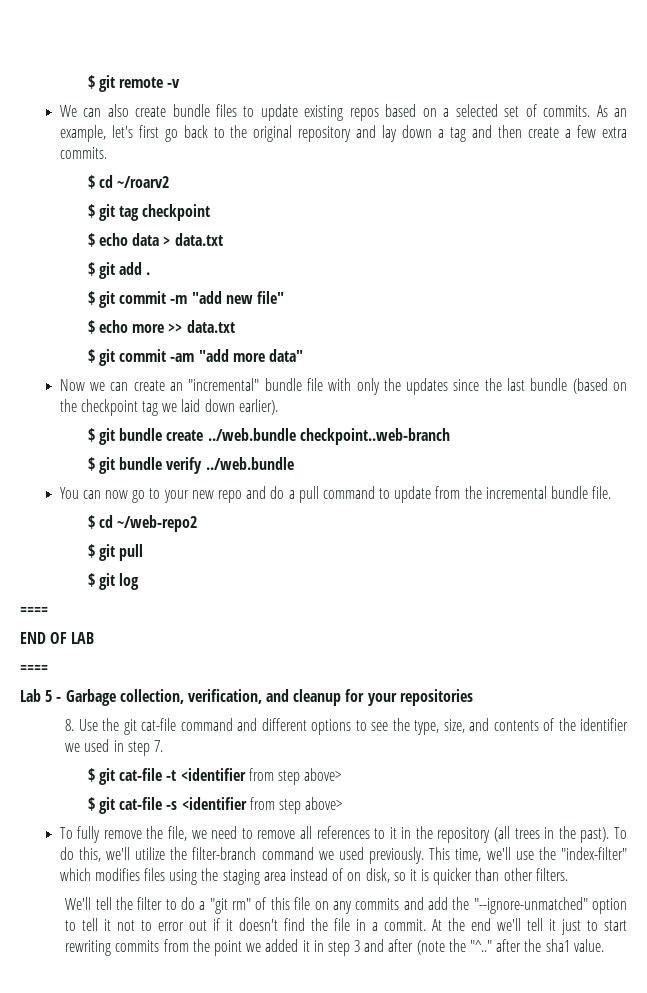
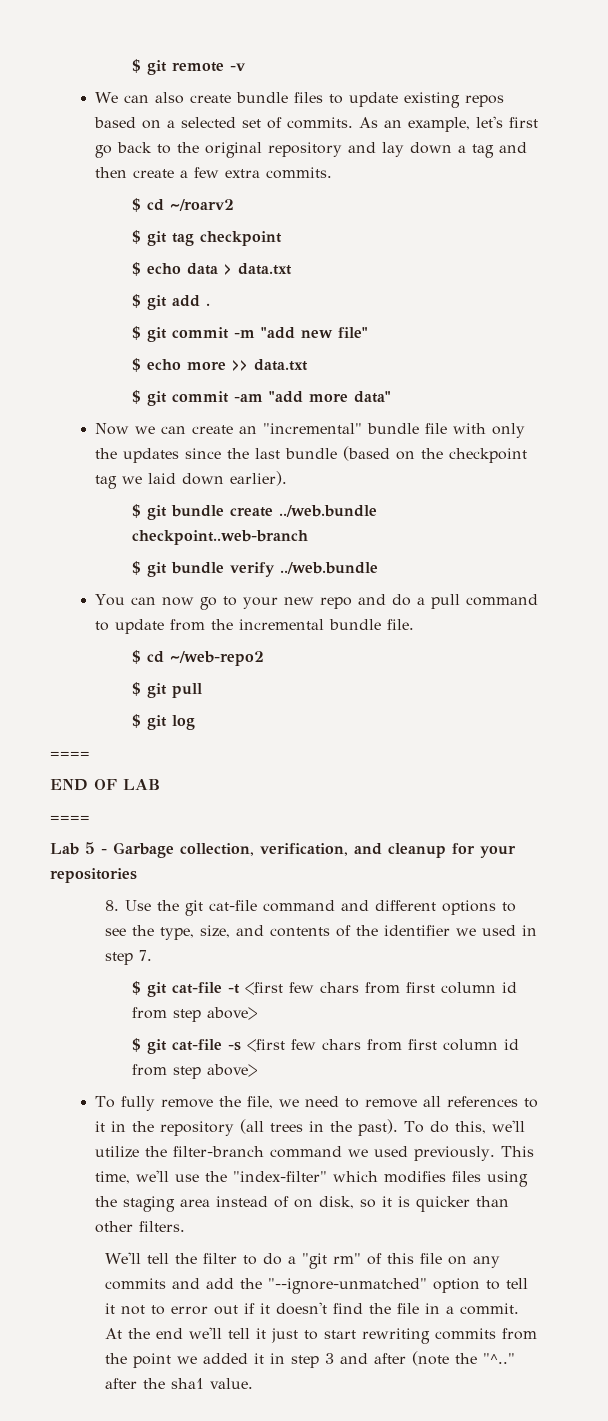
[180,768,246,781] <identifier -> [245,982,518,995] <first few chars from first column id
[181,797,247,810] <identifier -> [247,1039,520,1052] <first few chars from first column id

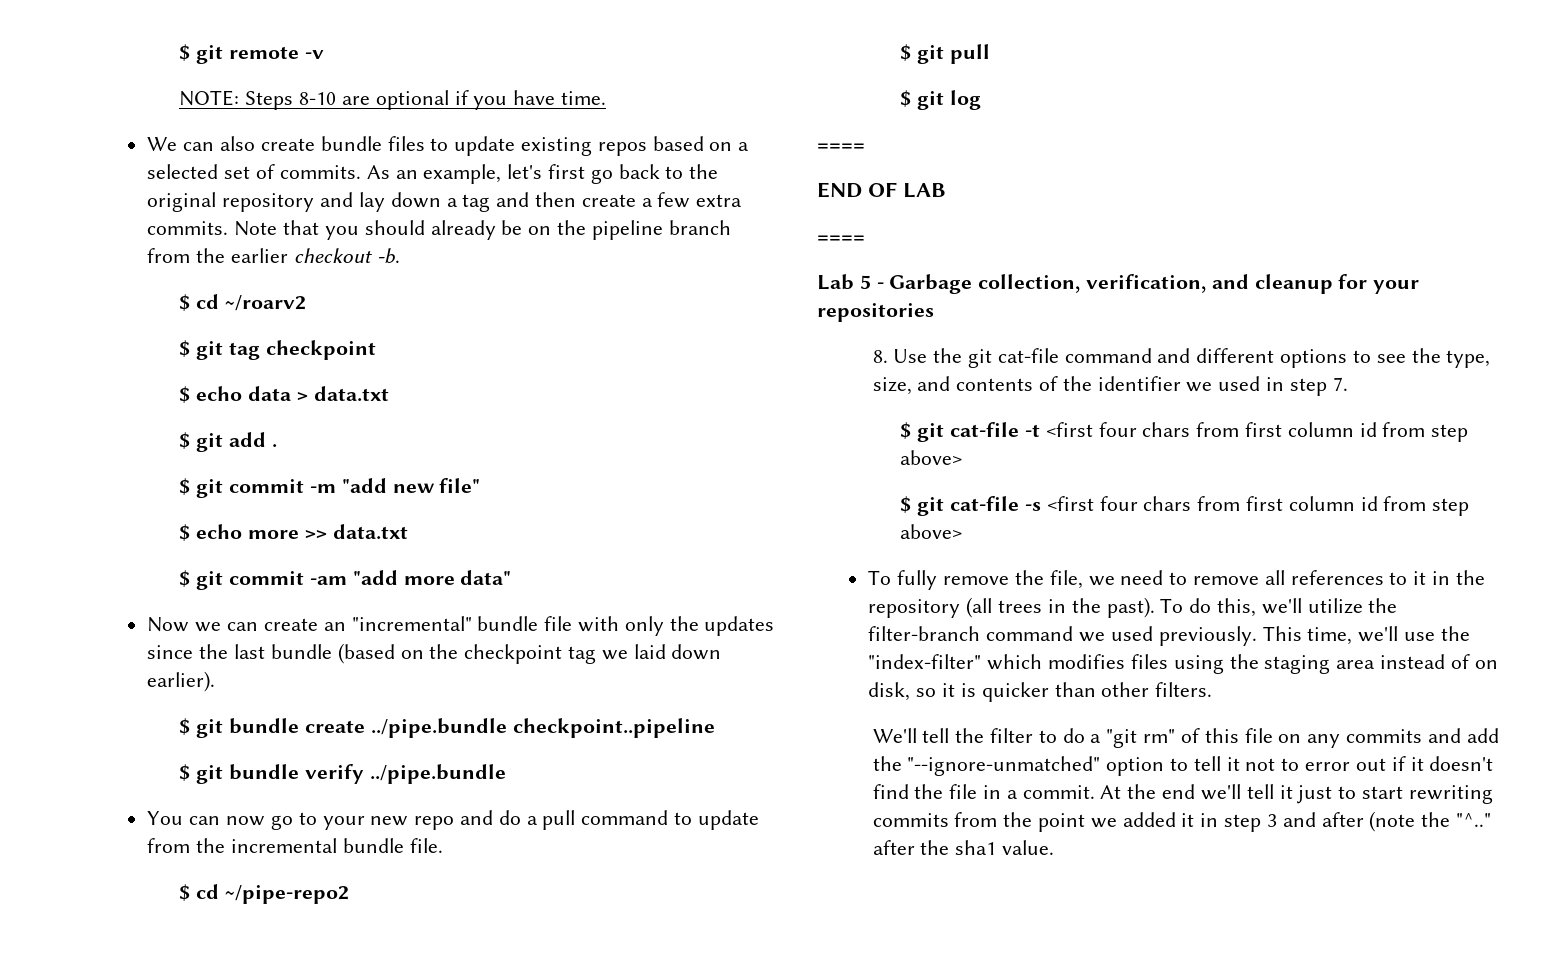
(247, 67) none -> [179,90,606,110] // NOTE: Steps 8-10 are optional if you have time.
(333, 173) none -> [234,220,731,240] [147,248,400,264] Note that you should already be on the pipeline branch from the earlier checkout -b.
[279,505,378,517] [132,530,309,545] ../web.bundle checkpoint..web-branch -> [370,718,715,738] ../pipe.bundle checkpoint..pipeline
[280,562,379,574] ../web.bundle -> [369,764,506,784] ../pipe.bundle
[170,651,265,666] ~/web-repo2 -> [225,885,350,904] ~/pipe-repo2
[289,982,315,993] few -> [1098,422,1137,437] four
[291,1039,317,1050] few -> [1099,496,1138,511] four

